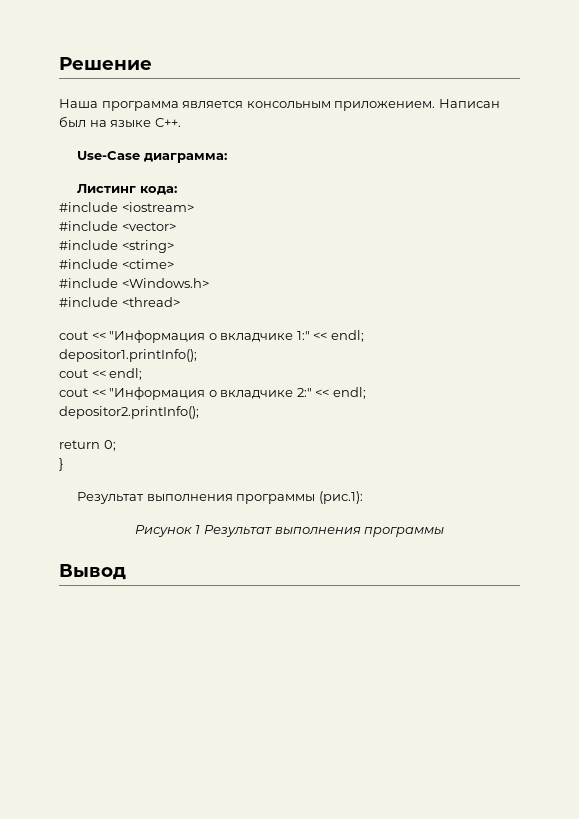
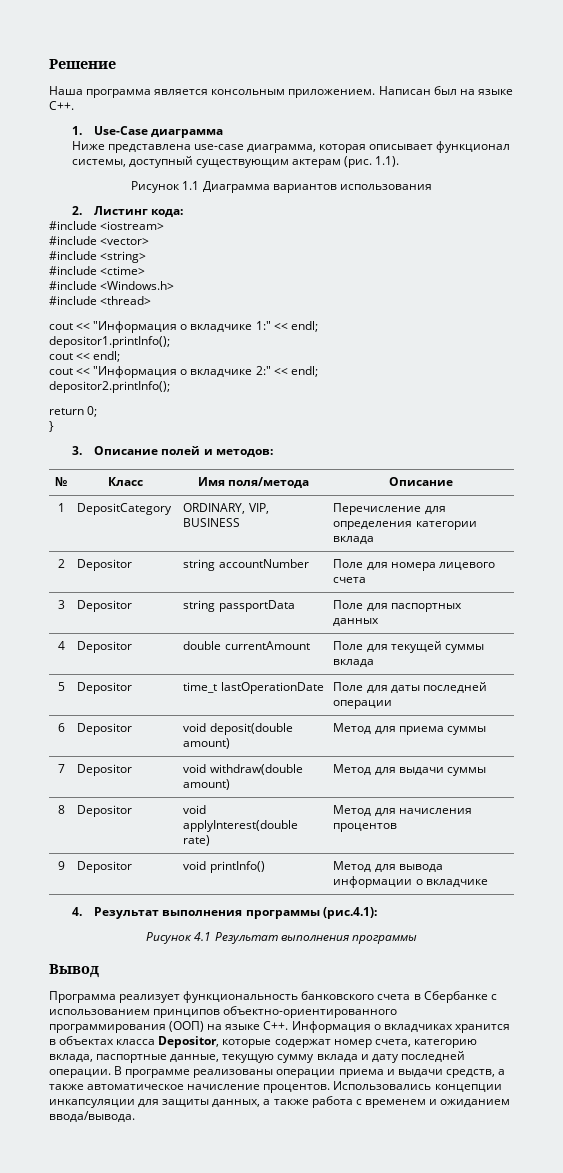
[76,151,227,163] Use-Case диаграмма: // -> [71,126,224,138] [71,141,511,153] [71,156,400,168] [131,181,432,193] [71,206,82,215] 1. Use-Case диаграмма // Ниже представлена use-case диаграмма, которая описывает функционал системы, доступный существующим актерам (рис. 1.1). // Рисунок 1.1 Диаграмма вариантов использования // 2.
[76,491,363,504] [134,525,201,537] Результат выполнения программы (рис.1): // Рисунок 1 -> [71,446,273,457] [55,477,67,486] [108,477,143,486] [197,477,310,488] [389,477,453,486] [57,503,65,512] [77,503,173,515] [183,503,269,514] [183,518,241,527] [333,503,446,515] [333,521,477,530] [333,536,375,544] [57,559,65,568] [77,559,133,571] [183,559,309,571] [333,559,495,571] [333,577,367,583] [57,600,65,609] [77,600,133,612] [183,600,295,612] [333,600,462,612] [333,618,380,626] [57,641,65,650] [77,641,133,653] [183,641,310,650] [333,641,484,653] [333,659,375,667] [57,682,65,691] [77,682,133,694] [183,682,324,694] [333,682,487,693] [333,700,393,709] [57,723,65,732] [77,723,133,735] [183,723,293,735] [183,738,231,749] [333,723,486,735] [57,764,65,773] [77,764,133,776] [183,764,303,775] [183,779,231,790] [333,764,486,776] [57,805,65,814] [77,805,133,817] [183,805,207,814] [183,820,299,832] [183,835,211,846] [333,805,472,816] [333,823,398,832] [57,861,65,870] [77,861,133,873] [183,861,265,873] [333,861,443,872] [333,876,488,888] [71,907,377,919] [146,932,212,944] 3. Описание полей и методов: // № | Класс | Имя поля/метода | Описание // 1 | DepositCategory | ORDINARY, VIP, BUSINESS | Перечисление для определения категории вклада // 2 | Depositor | string accountNumber | Поле для номера лицевого счета // 3 | Depositor | string passportData | Поле для паспортных данных // 4 | Depositor | double currentAmount | Поле для текущей суммы вклада // 5 | Depositor | time_t lastOperationDate | Поле для даты последней операции // 6 | Depositor | void deposit(double amount) | Метод для приема суммы // 7 | Depositor | void withdraw(double amount) | Метод для выдачи суммы // 8 | Depositor | void applyInterest(double rate) | Метод для начисления процентов // 9 | Depositor | void printInfo() | Метод для вывода информации о вкладчике // 4. Результат выполнения программы (рис.4.1): // Рисунок 4.1
(126, 572) none -> [49,991,497,1003] [49,1006,398,1018] [49,1021,510,1033] [49,1036,477,1048] [49,1051,465,1063] [49,1066,505,1078] [49,1081,502,1093] [49,1096,511,1108] [49,1111,135,1122] // Программа реализует функциональность банковского счета в Сбербанке с использованием принципов объектно-ориентированного программирования (ООП) на языке C++. Информация о вкладчиках хранится в объектах класса Depositor, которые содержат номер счета, категорию вклада, паспортные данные, текущую сумму вклада и дату последней операции. В программе реализованы операции приема и выдачи средств, а также автоматическое начисление процентов. Использовались концепции инкапсуляции для защиты данных, а также работа с временем и ожиданием ввода/вывода.

